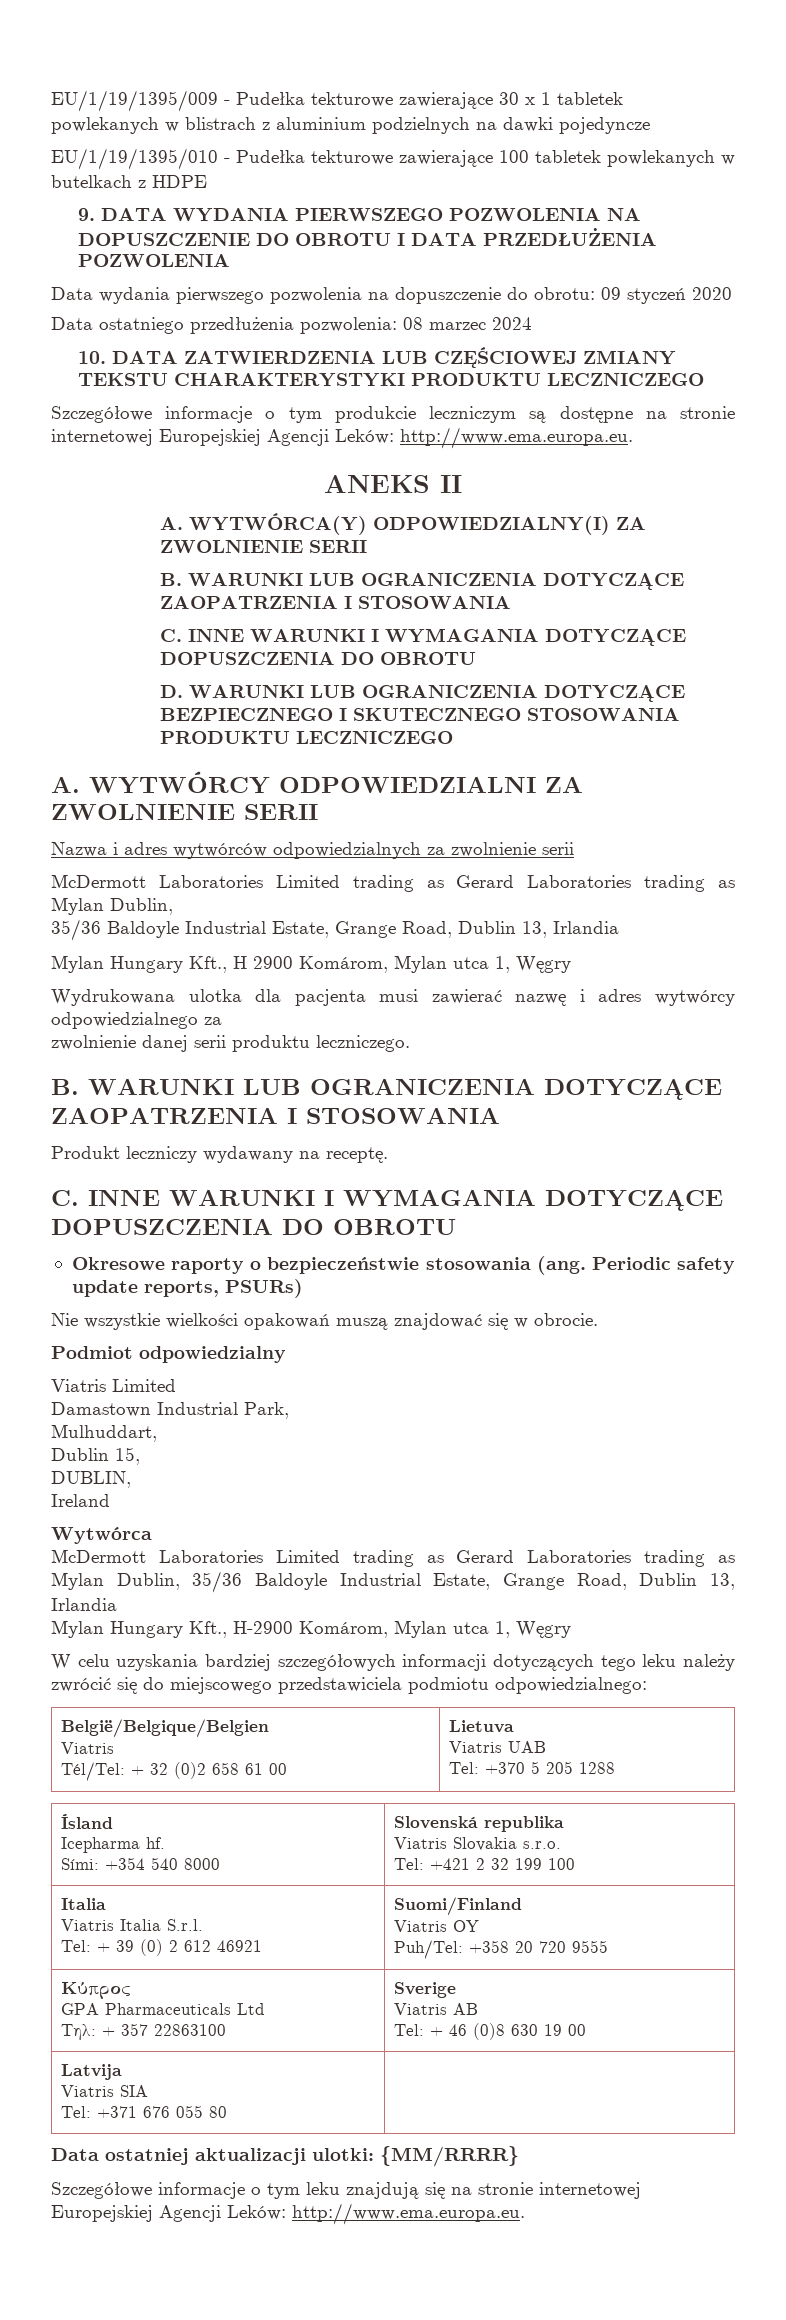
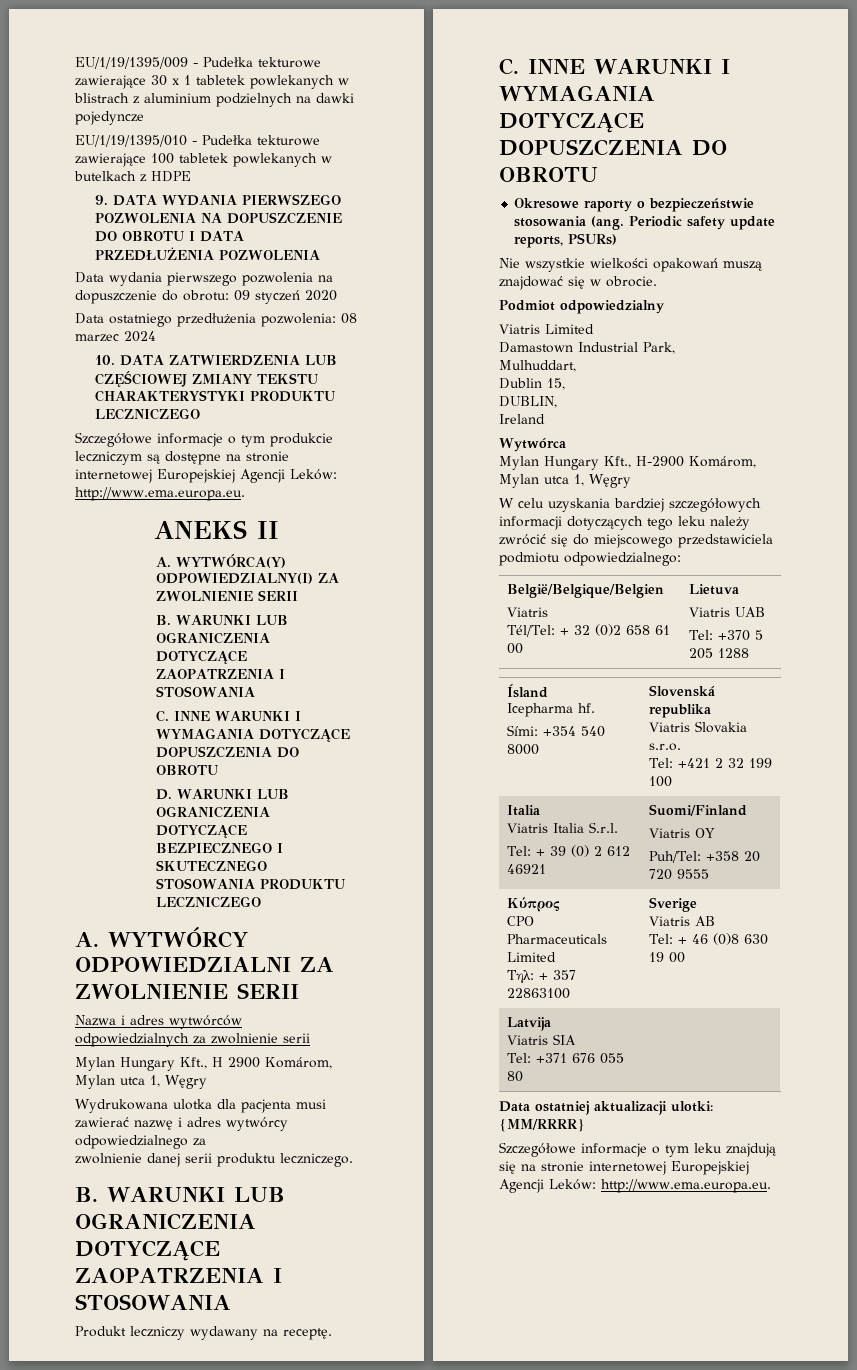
[51,874,735,892] [51,897,173,915] [51,919,619,941] // McDermott Laboratories Limited trading as Gerard Laboratories trading as Mylan Dublin, // 35/36 Baldoyle Industrial Estate, Grange Road, Dublin 13, Irlandia -> (310, 1038) none
[51,1549,735,1567] [51,1571,735,1593] [51,1598,117,1611] // McDermott Laboratories Limited trading as Gerard Laboratories trading as Mylan Dublin, 35/36 Baldoyle Industrial Estate, Grange Road, Dublin 13, Irlandia -> (566, 445) none
[61,2003,265,2015] GPA Pharmaceuticals Ltd -> [506,916,534,926] [506,934,607,944] [506,952,556,962] CPO Pharmaceuticals Limited

